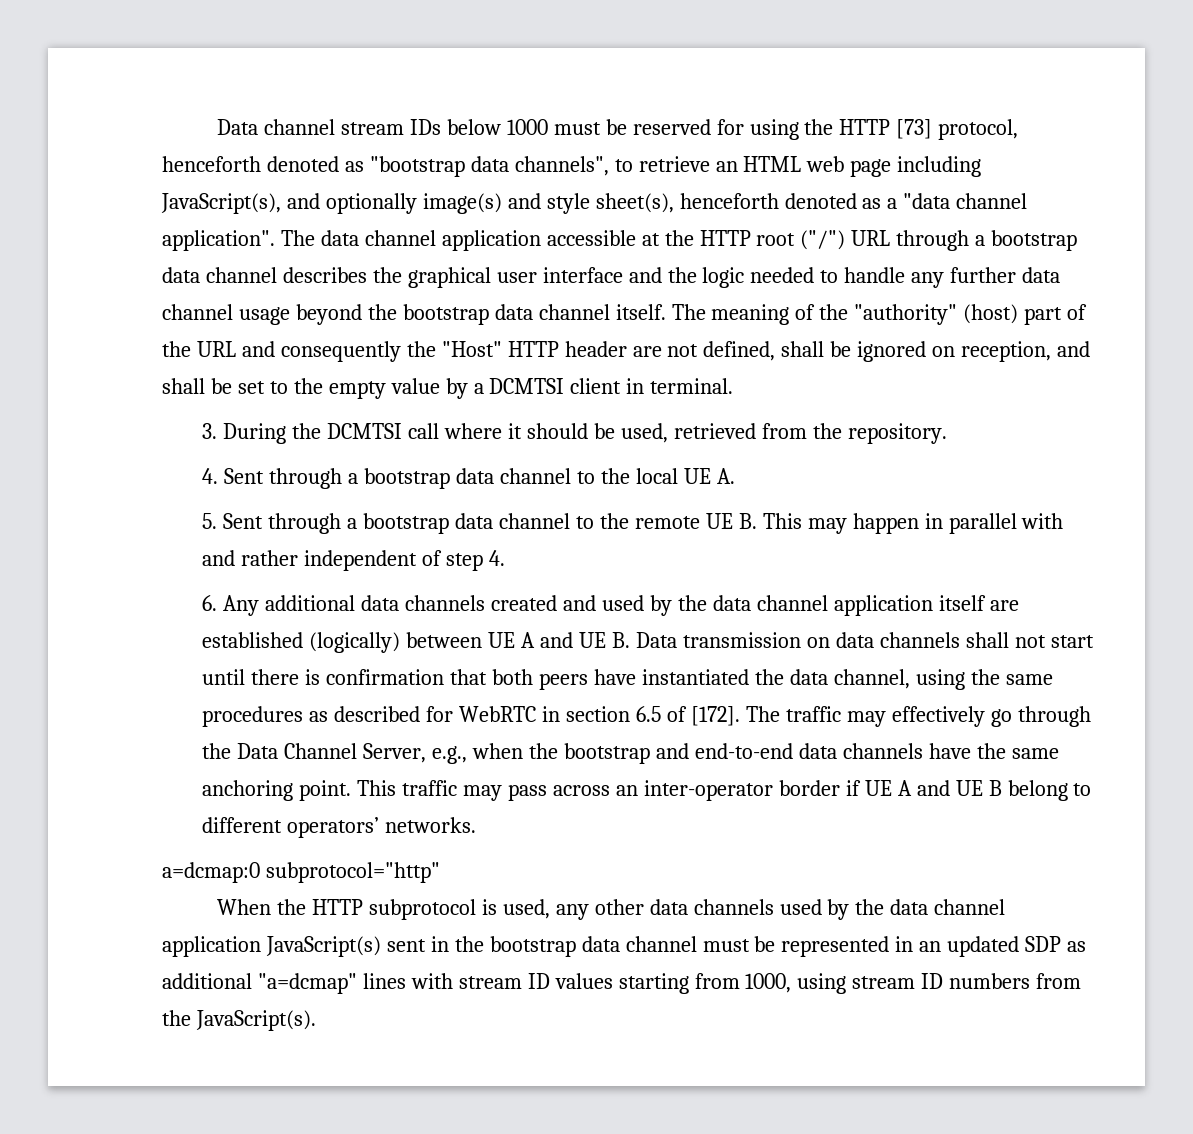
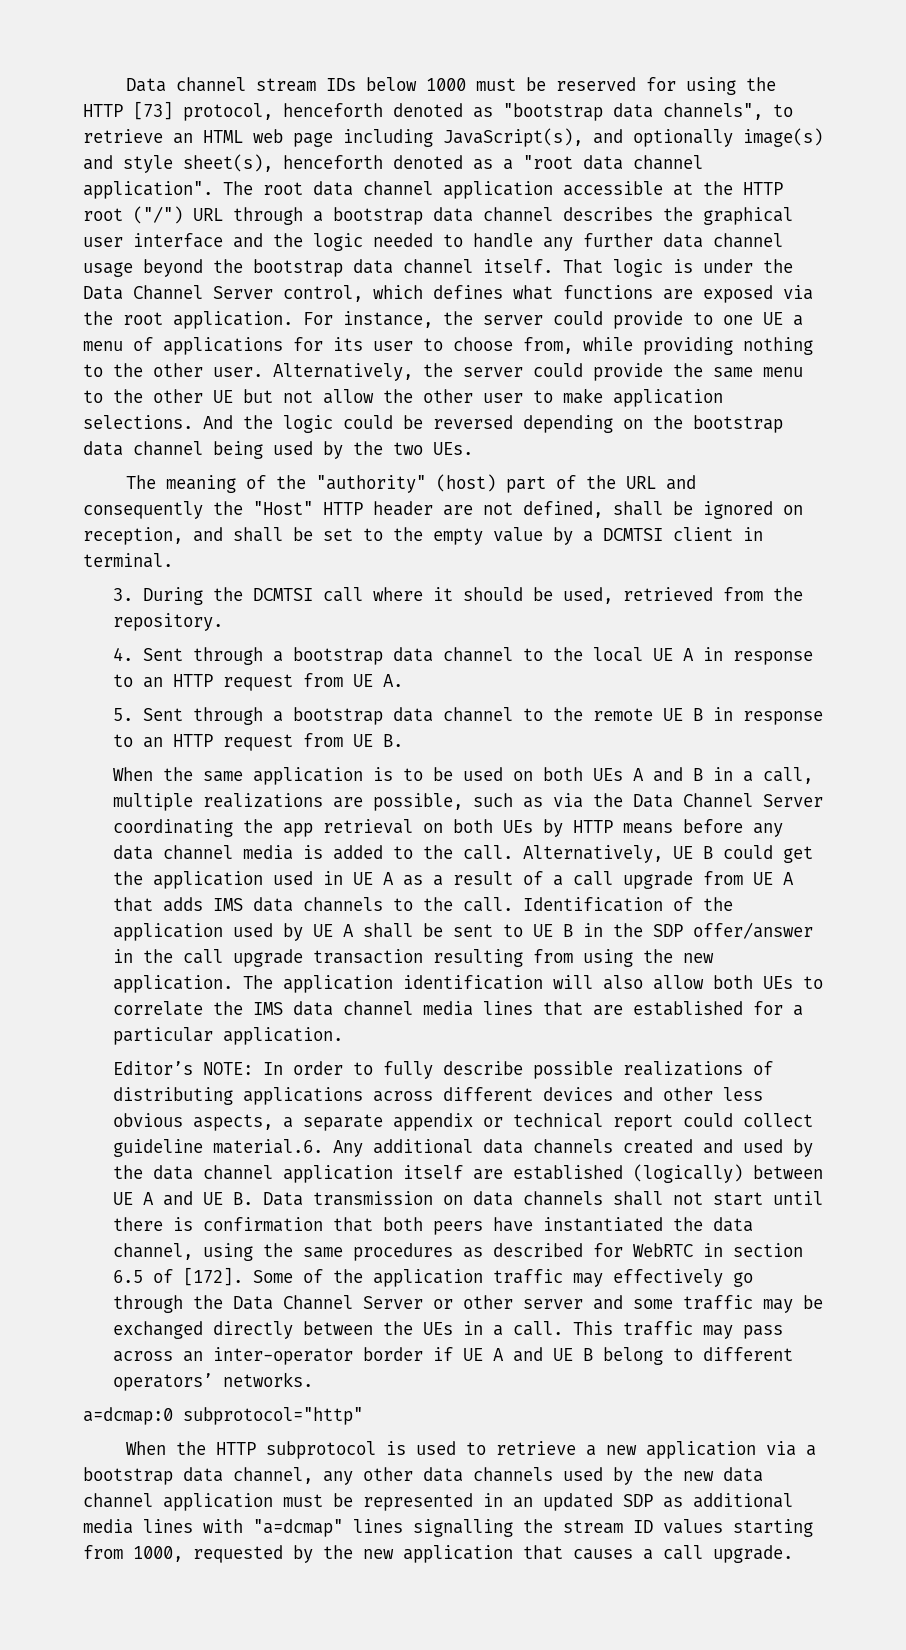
[903,193,951,209] "data -> [523,155,623,170] "root data
(315, 238) none -> [263,182,303,195] root
(666, 312) none -> [563,259,793,277] [83,285,813,303] [83,311,803,329] [83,337,813,355] [83,363,803,381] [83,388,723,407] [83,415,783,433] [83,441,473,459] That logic is under the Data Channel Server control, which defines what functions are exposed via the root application. For instance, the server could provide to one UE a menu of applications for its user to choose from, while providing nothing to the other user. Alternatively, the server could provide the same menu to the other UE but not allow the other user to make application selections. And the logic could be reversed depending on the bootstrap data channel being used by the two UEs. //
(711, 476) none -> [682,647,813,665] [112,673,373,691] A in response to an HTTP request from UE
[738,513,1064,534] [202,550,506,571] [202,595,218,611] B. This may happen in parallel with and rather independent of step 4. // 6. -> [692,707,823,725] [112,733,403,751] [112,767,813,785] [112,793,823,811] [112,819,783,837] [112,845,813,863] [112,871,794,889] [112,897,733,912] [112,922,813,941] [112,949,714,967] [112,975,823,993] [112,1001,803,1016] [112,1027,343,1045] [112,1061,773,1079] [112,1087,763,1105] [112,1113,813,1131] [112,1139,323,1157] B in response to an HTTP request from UE B. // When the same application is to be used on both UEs A and B in a call, multiple realizations are possible, such as via the Data Channel Server coordinating the app retrieval on both UEs by HTTP means before any data channel media is added to the call. Alternatively, UE B could get the application used in UE A as a result of a call upgrade from UE A that adds IMS data channels to the call. Identification of the application used by UE A shall be sent to UE B in the SDP offer/answer in the call upgrade transaction resulting from using the new application. The application identification will also allow both UEs to correlate the IMS data channel media lines that are established for a particular application. // Editor’s NOTE: In order to fully describe possible realizations of distributing applications across different devices and other less obvious aspects, a separate appendix or technical report could collect guideline material.6.
[745,706,780,722] The -> [252,1269,483,1287] Some of the application
[363,743,1059,764] [202,780,352,801] Server, e.g., when the bootstrap and end-to-end data channels have the same anchoring point. -> [362,1295,823,1313] [112,1321,563,1339] Server or other server and some traffic may be exchanged directly between the UEs in a call.
[502,899,550,919] used, -> [415,1441,816,1459] [83,1467,313,1485] used to retrieve a new application via a bootstrap data channel,
[890,899,1006,915] [162,936,697,957] data channel application JavaScript(s) sent in the bootstrap data channel -> [683,1467,763,1482] [83,1493,273,1511] new data channel application
[257,973,453,994] "a=dcmap" lines with -> [83,1519,553,1537] media lines with "a=dcmap" lines signalling the
[797,973,1082,994] [162,1010,316,1031] using stream ID numbers from the JavaScript(s). -> [193,1545,793,1563] requested by the new application that causes a call upgrade.

